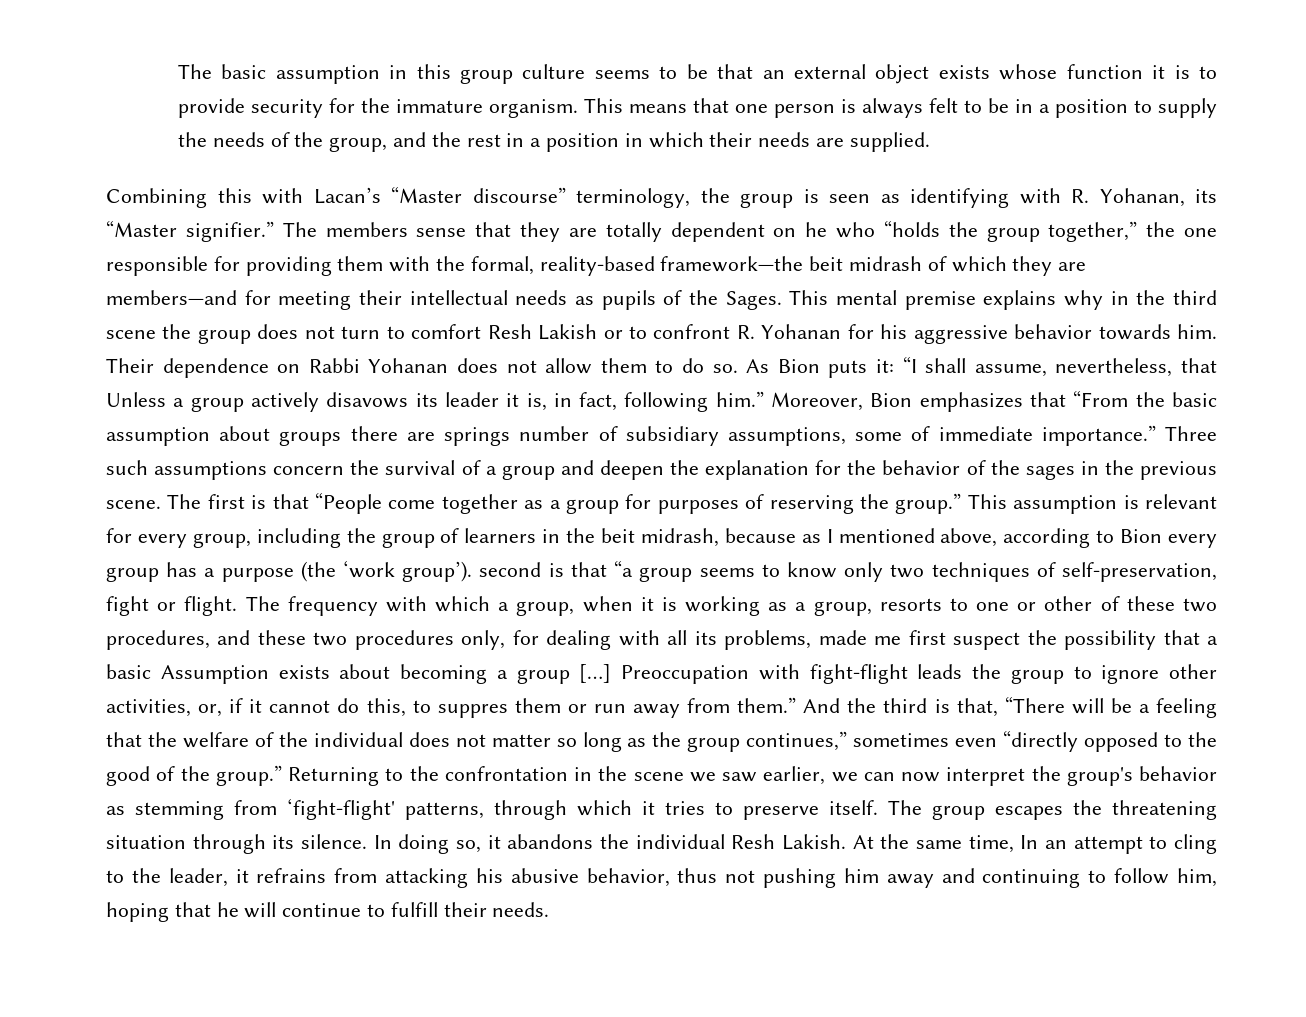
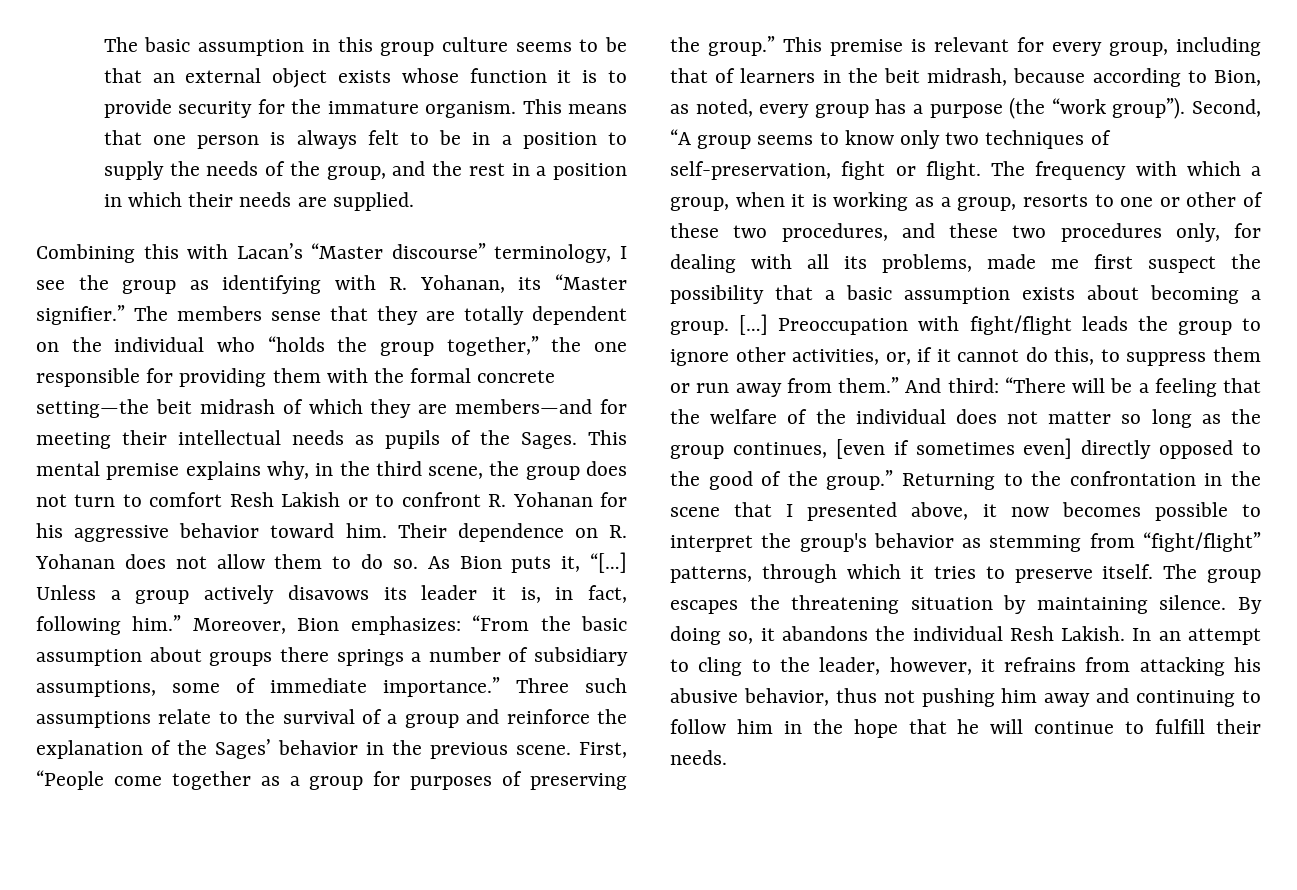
[700,188,870,208] the group is seen -> [619,246,627,259] [36,275,177,294] I see the group
[805,222,828,237] he -> [71,337,205,352] the individual
[470,256,804,276] formal, reality-based framework—the -> [410,368,556,383] [36,399,149,418] formal concrete setting—the
[1063,290,1103,310] why -> [266,461,309,480] why,
[106,330,156,339] scene -> [428,466,484,479] scene,
[1098,324,1171,340] towards -> [270,523,335,538] toward
[308,358,360,373] Rabbi -> [609,525,627,538] R.
[876,356,1218,377] it: “I shall assume, nevertheless, that -> [561,552,627,573] it, “[…]
[919,392,1067,412] emphasizes that -> [350,616,461,635] emphasizes:
[406,427,511,446] are springs -> [336,649,422,666] springs a
[273,466,345,475] concern -> [158,709,238,724] relate to
[599,460,664,480] deepen -> [506,709,590,724] reinforce
[815,460,1217,480] [106,494,309,509] for the behavior of the sages in the previous scene. The first is that -> [151,739,627,759] of the Sages’ behavior in the previous scene. First,
[769,495,854,514] reserving -> [530,773,628,790] preserving
[1013,495,1118,514] assumption -> [830,39,903,56] premise
[346,528,435,548] the group -> [670,68,708,83] that
[801,528,1163,548] as I mentioned above, according to Bion -> [1092,68,1261,87] [670,99,753,117] according to Bion, as noted,
[343,560,634,582] ‘work group’). second is that “a -> [1051,97,1261,119] [670,129,691,145] “work group”). Second, “A
[160,665,269,684] Assumption -> [904,287,1010,304] assumption
[516,669,570,684] group -> [670,321,729,335] group.
[809,664,908,684] fight-flight -> [969,315,1072,335] fight/flight
[437,704,508,718] suppres -> [1126,352,1207,366] suppress
[847,698,998,717] the third is that, -> [947,378,999,393] third:
[746,730,1079,752] continues,” sometimes even “directly -> [732,438,1152,459] continues, [even if sometimes even] directly
[689,766,940,785] we saw earlier, we can now -> [734,502,1261,521] that I presented above, it now becomes possible to
[287,798,395,820] ‘fight-flight' -> [1143,532,1261,552] “fight/flight”
[192,834,392,854] through its silence. In -> [1003,595,1262,614] by maintaining silence. By
[852,834,1014,853] At the same time, -> (1126, 633) none
(228, 877) none -> [889,657,972,675] however,
[1177,868,1218,887] [106,902,169,922] him, hoping -> [736,719,898,738] him in the hope

